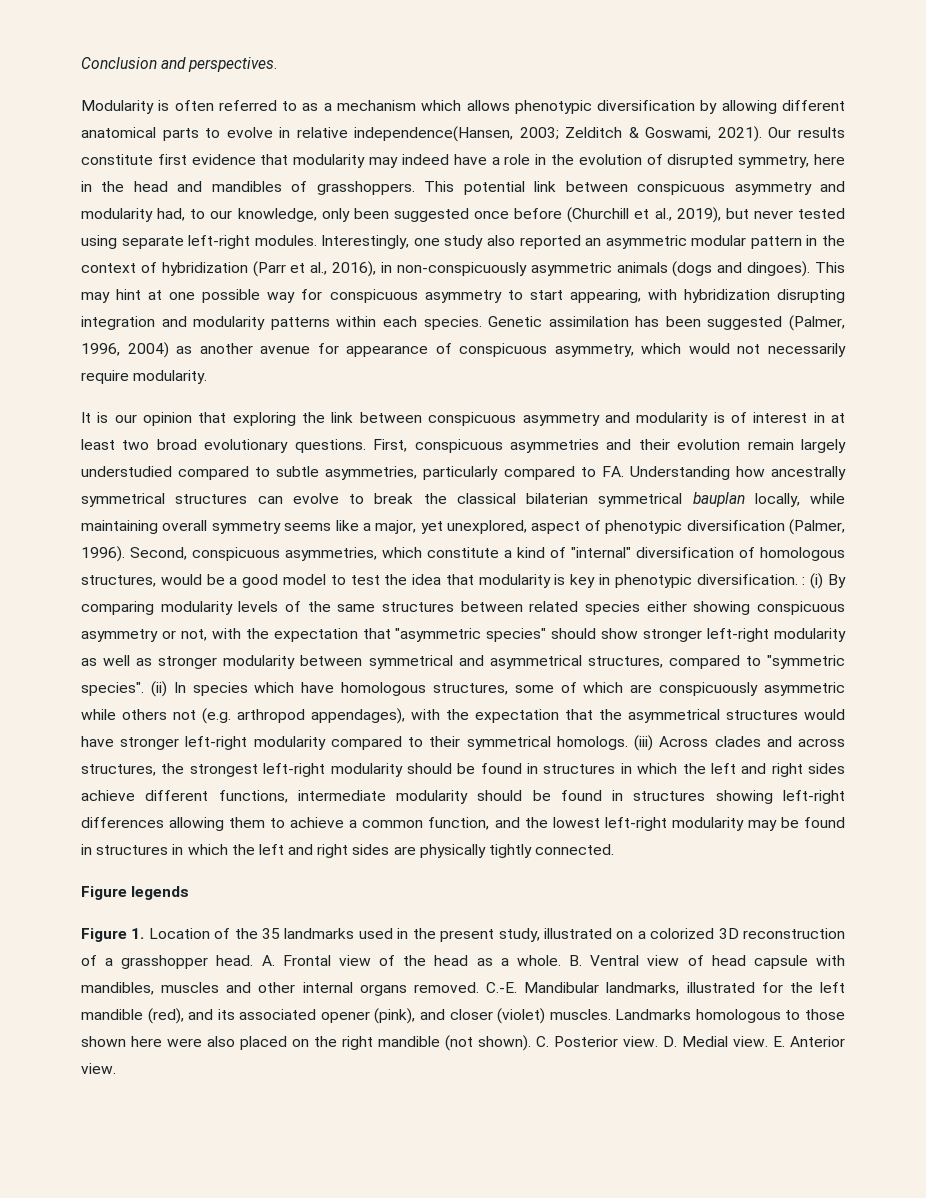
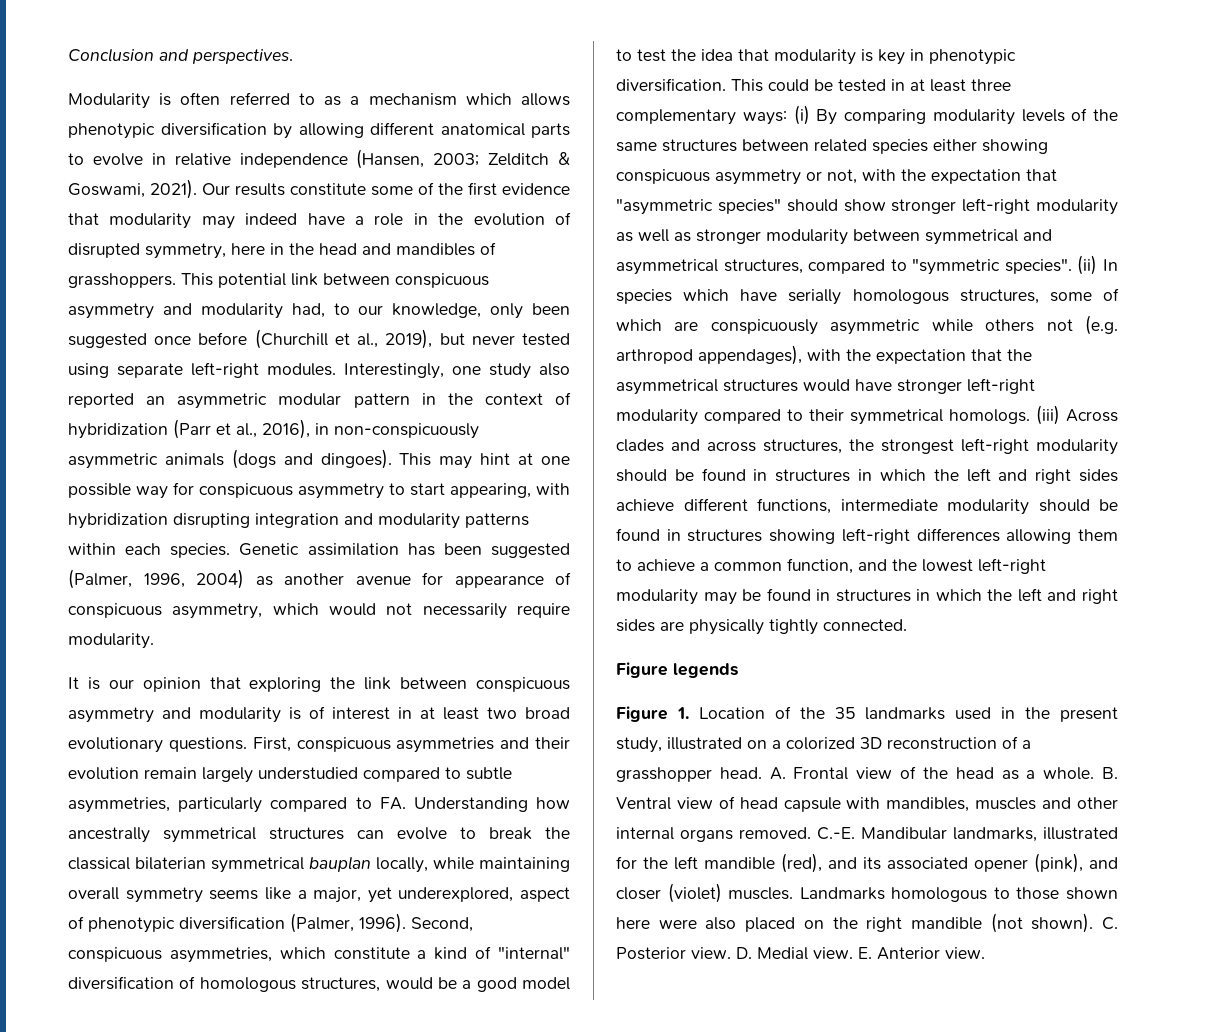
[354,126,514,142] independence(Hansen, -> [239,149,425,169] independence (Hansen,
(153, 159) none -> [371,182,463,196] some of the
[447,520,528,534] unexplored, -> [398,887,514,902] underexplored,
[802,577,806,585] : -> [731,79,1011,92] [616,109,787,125] This could be tested in at least three complementary ways:
(335, 687) none -> [788,289,842,305] serially

